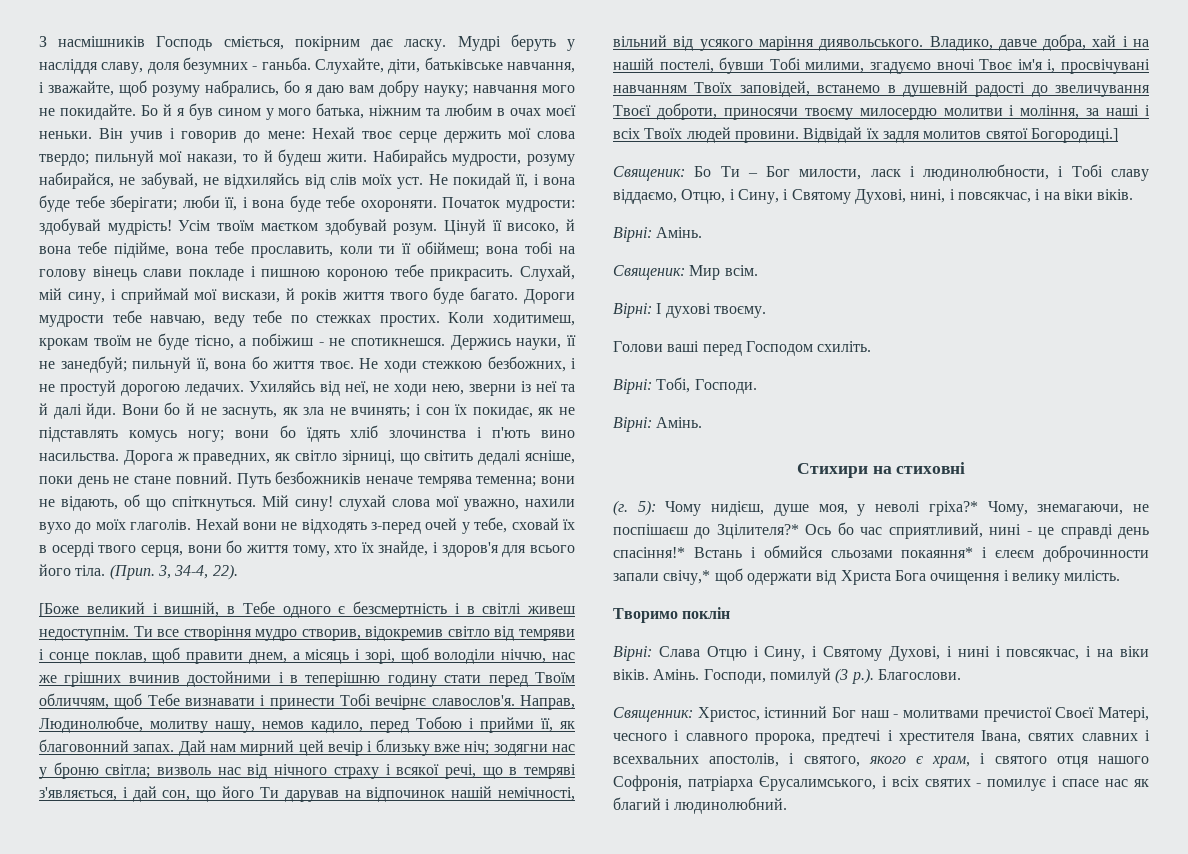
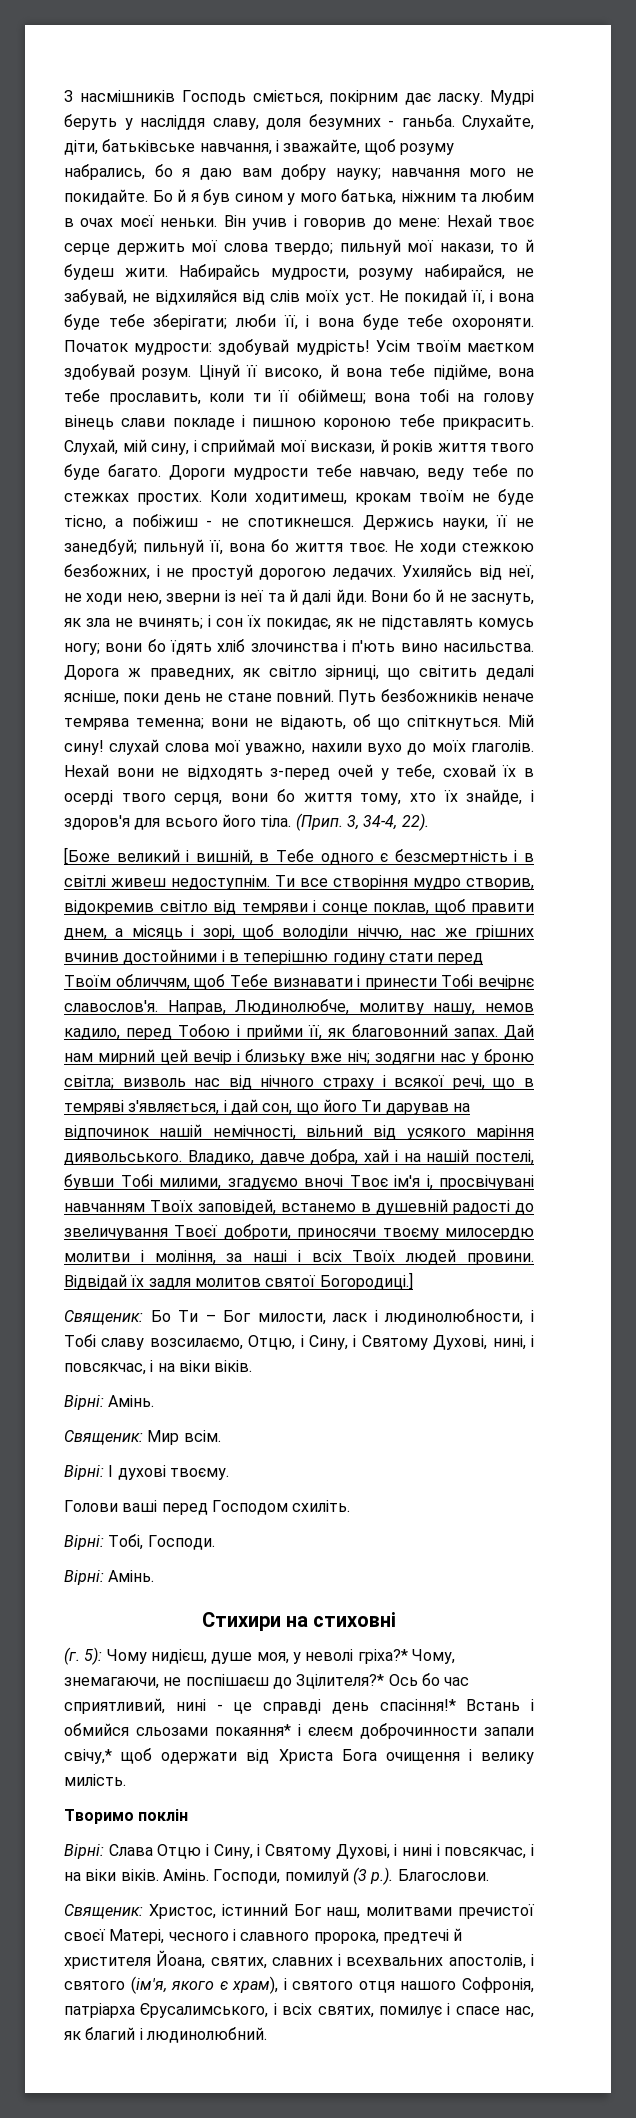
[224,173,300,189] відхиляйсь -> [155,289,238,305] відхиляйся
[613,189,677,204] віддаємо, -> [149,1338,243,1350] возсилаємо,
[613,707,693,722] Священник: -> [64,1904,143,1919] Священик:
[860,710,899,718] наш - -> [326,1907,361,1919] наш,
[1055,707,1095,718] Своєї -> [64,1929,106,1941] своєї
[887,730,1075,745] і хрестителя Івана, святих -> [453,1928,463,1941] [64,1950,267,1969] й христителя Йоана, святих,
[803,756,860,767] святого, -> [64,1976,167,1994] святого (ім'я,
[932,756,971,768] храм, -> [232,1976,279,1994] храм),
[924,779,982,787] святих - -> [317,2006,374,2018] святих,
[1105,779,1129,787] нас -> [505,2006,534,2018] нас,

